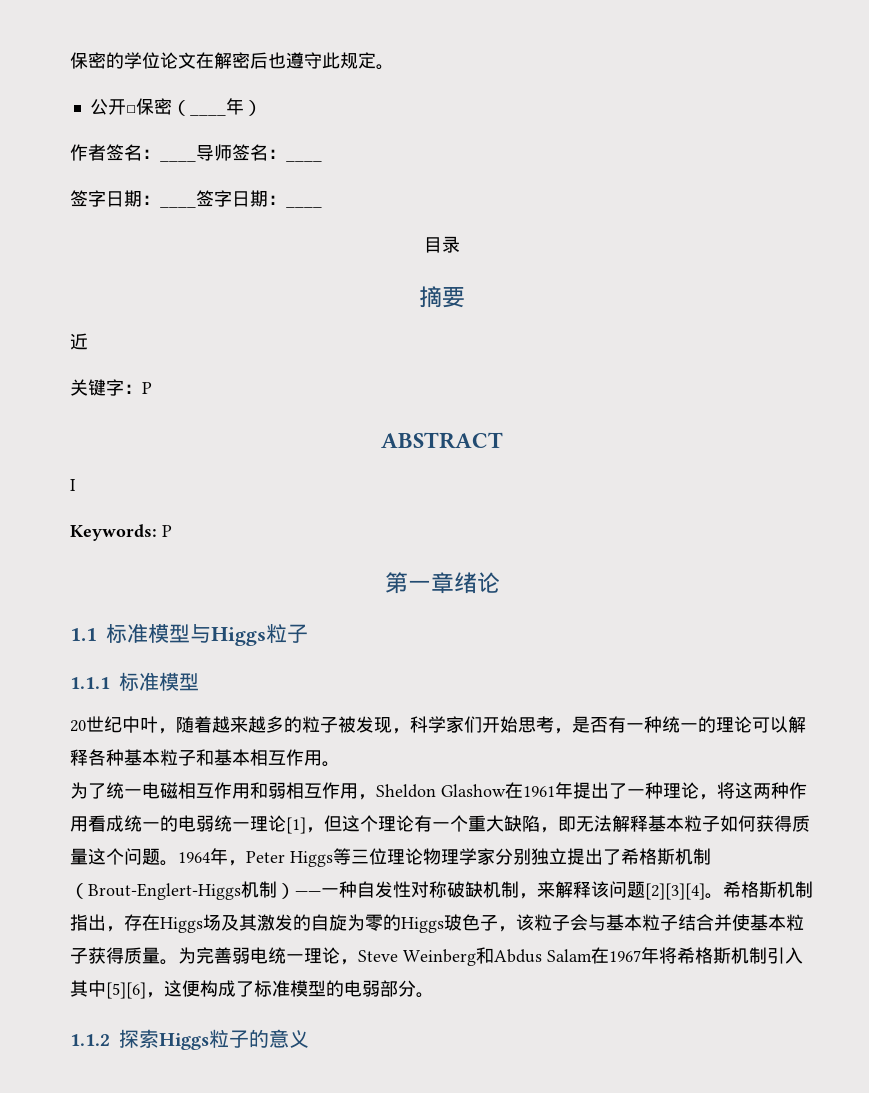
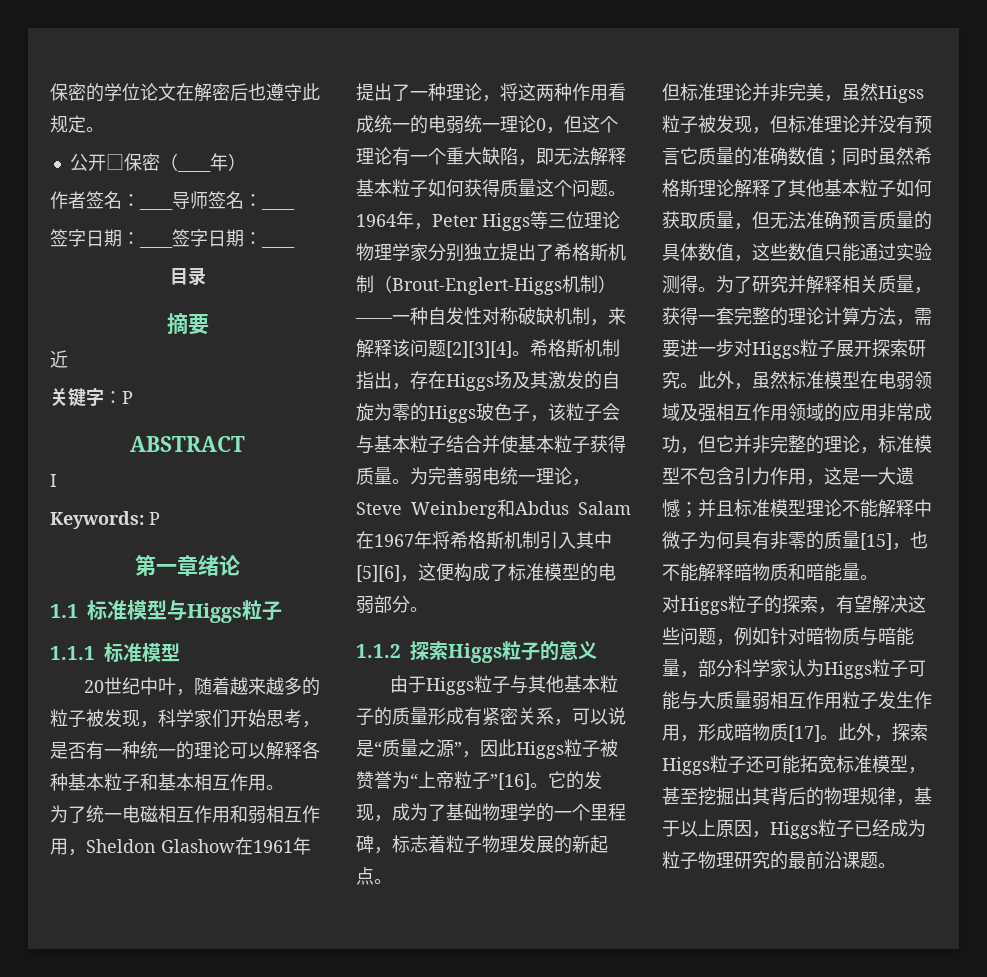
[286,817,306,834] [1] -> [536,118,546,131] 0
(309, 1039) none -> [390,675,619,695] [356,707,626,726] [356,739,618,759] [356,771,602,790] [356,803,626,822] [356,835,608,854] [356,867,392,885] [662,83,924,103] [662,115,932,134] [662,147,932,166] [662,179,932,198] [662,211,932,230] [662,243,932,262] [662,275,932,294] [662,307,932,326] [662,339,926,359] [662,371,932,390] [662,403,932,422] [662,435,932,454] [662,467,914,486] [662,499,932,518] [662,531,928,550] [662,563,878,582] [662,595,926,615] [662,627,914,646] [662,659,926,679] [662,691,932,710] [662,723,928,742] [662,755,926,775] [662,787,932,806] [662,819,926,839] [662,851,896,870] // 由于Higgs粒子与其他基本粒子的质量形成有紧密关系，可以说是“质量之源”，因此Higgs粒子被赞誉为“上帝粒子”[16]。它的发现，成为了基础物理学的一个里程碑，标志着粒子物理发展的新起点。 // 但标准理论并非完美，虽然Higss粒子被发现，但标准理论并没有预言它质量的准确数值；同时虽然希格斯理论解释了其他基本粒子如何获取质量，但无法准确预言质量的具体数值，这些数值只能通过实验测得。为了研究并解释相关质量，获得一套完整的理论计算方法，需要进一步对Higgs粒子展开探索研究。此外，虽然标准模型在电弱领域及强相互作用领域的应用非常成功，但它并非完整的理论，标准模型不包含引力作用，这是一大遗憾；并且标准模型理论不能解释中微子为何具有非零的质量[15]，也不能解释暗物质和暗能量。 // 对Higgs粒子的探索，有望解决这些问题，例如针对暗物质与暗能量，部分科学家认为Higgs粒子可能与大质量弱相互作用粒子发生作用，形成暗物质[17]。此外，探索Higgs粒子还可能拓宽标准模型，甚至挖掘出其背后的物理规律，基于以上原因，Higgs粒子已经成为粒子物理研究的最前沿课题。

